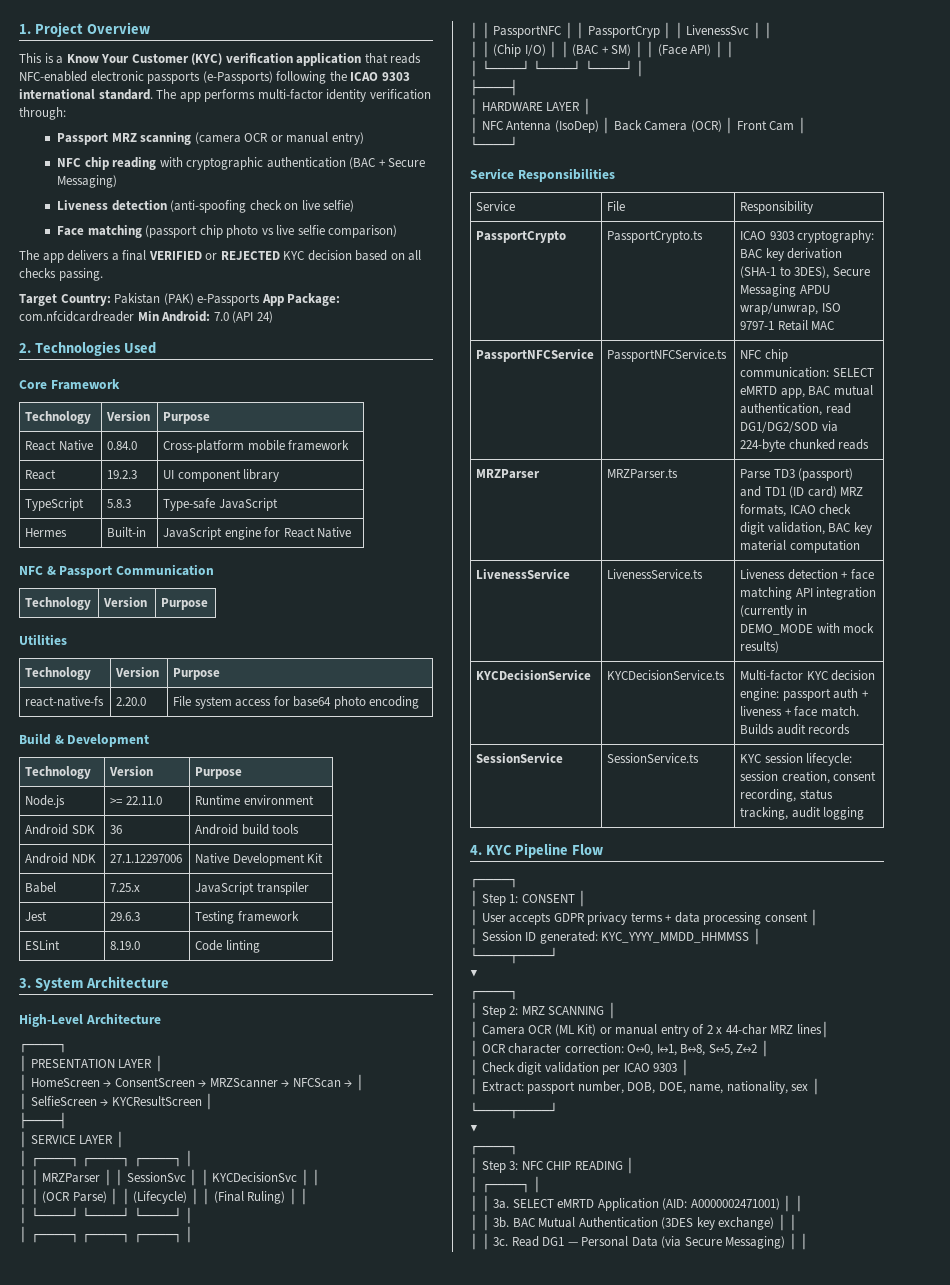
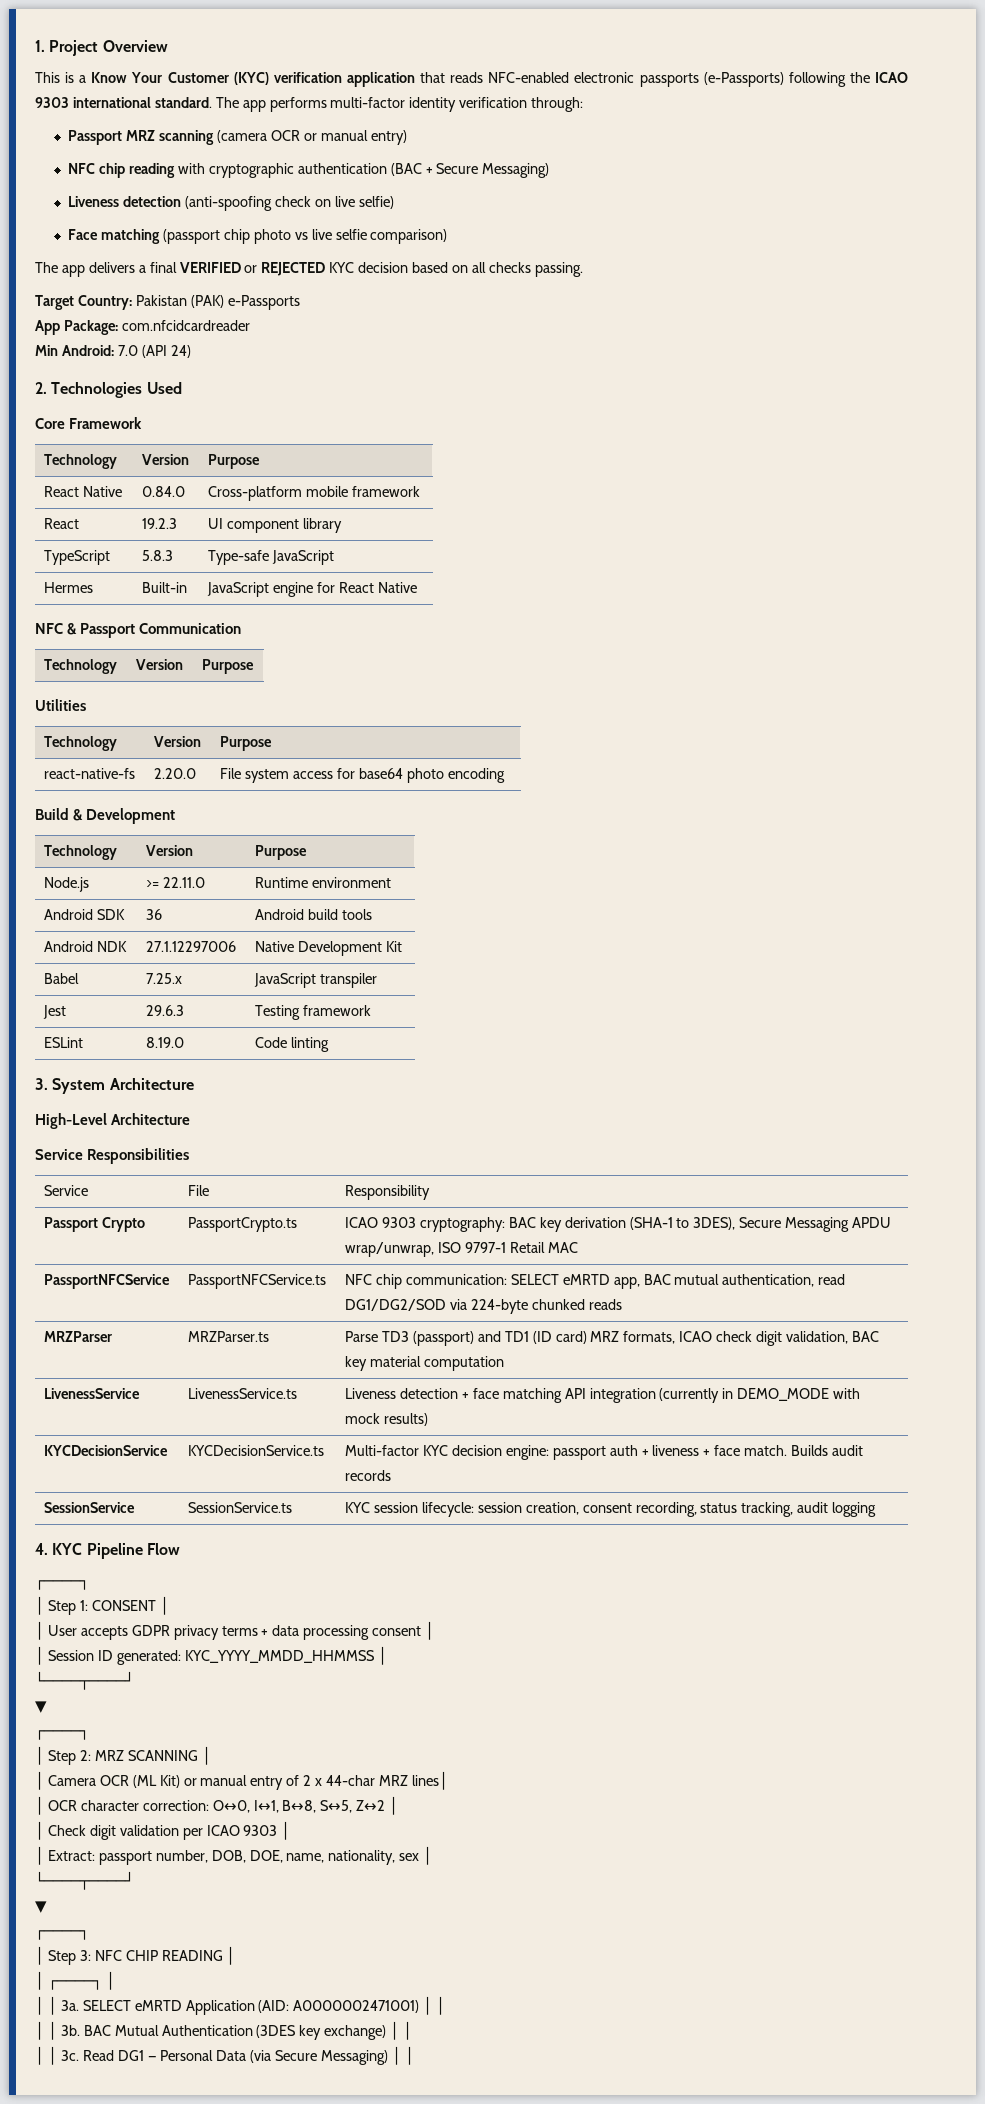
(261, 299) none -> (300, 302) //
(134, 316) none -> (250, 325) //
[19,1043,67,1053] [19,1055,163,1072] [19,1074,364,1091] [19,1093,214,1110] [19,1112,67,1129] [19,1131,124,1148] [19,1150,194,1167] [19,1169,321,1186] [19,1188,309,1205] [19,1207,194,1224] [19,1226,194,1243] [470,22,773,39] [470,41,735,58] [470,60,645,77] [470,79,518,96] [470,98,591,115] [470,117,806,134] [470,136,518,149] // ┌────┐ // │ PRESENTATION LAYER │ // │ HomeScreen → ConsentScreen → MRZScanner → NFCScan → │ // │ SelfieScreen → KYCResultScreen │ // ├────┤ // │ SERVICE LAYER │ // │ ┌────┐ ┌────┐ ┌────┐ │ // │ │ MRZParser │ │ SessionSvc │ │ KYCDecisionSvc │ │ // │ │ (OCR Parse) │ │ (Lifecycle) │ │ (Final Ruling) │ │ // │ └────┘ └────┘ └────┘ │ // │ ┌────┐ ┌────┐ ┌────┐ │ // │ │ PassportNFC │ │ PassportCryp │ │ LivenessSvc │ │ // │ │ (Chip I/O) │ │ (BAC + SM) │ │ (Face API) │ │ // │ └────┘ └────┘ └────┘ │ // ├────┤ // │ HARDWARE LAYER │ // │ NFC Antenna (IsoDep) │ Back Camera (OCR) │ Front Cam │ // └────┘ -> (191, 1119) none
[476,231,567,243] PassportCrypto -> [44,1217,145,1232] Passport Crypto

